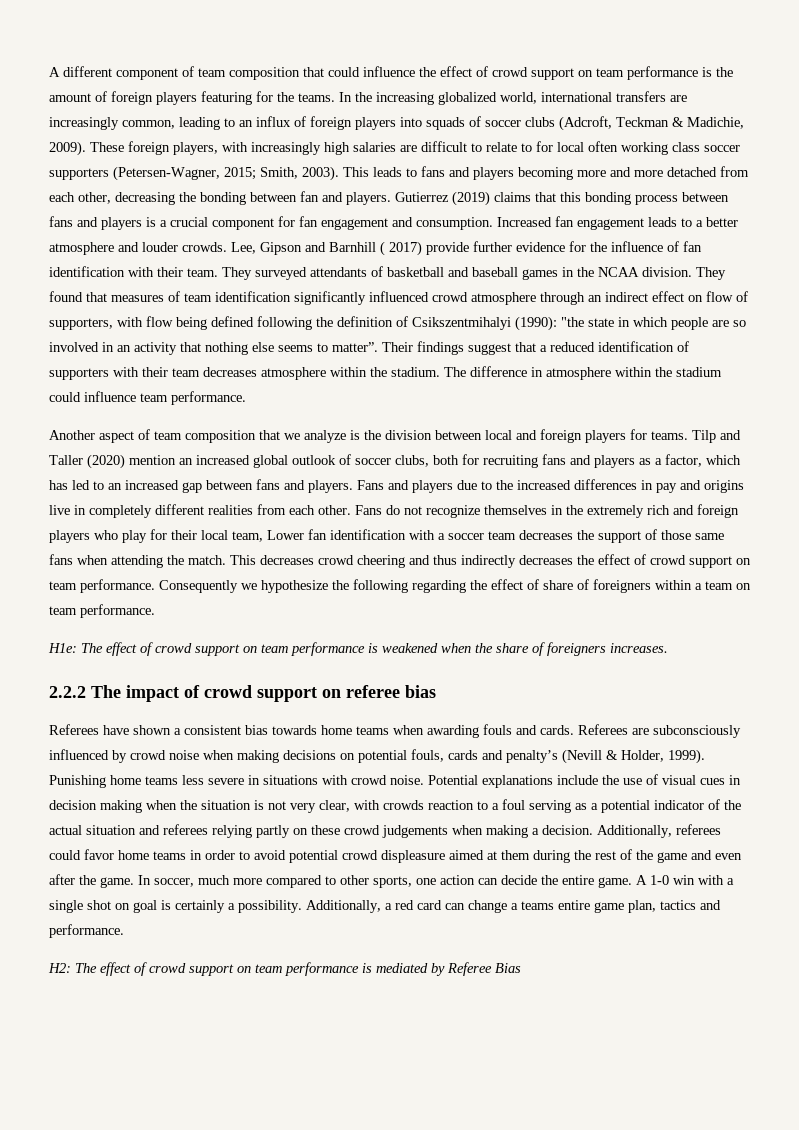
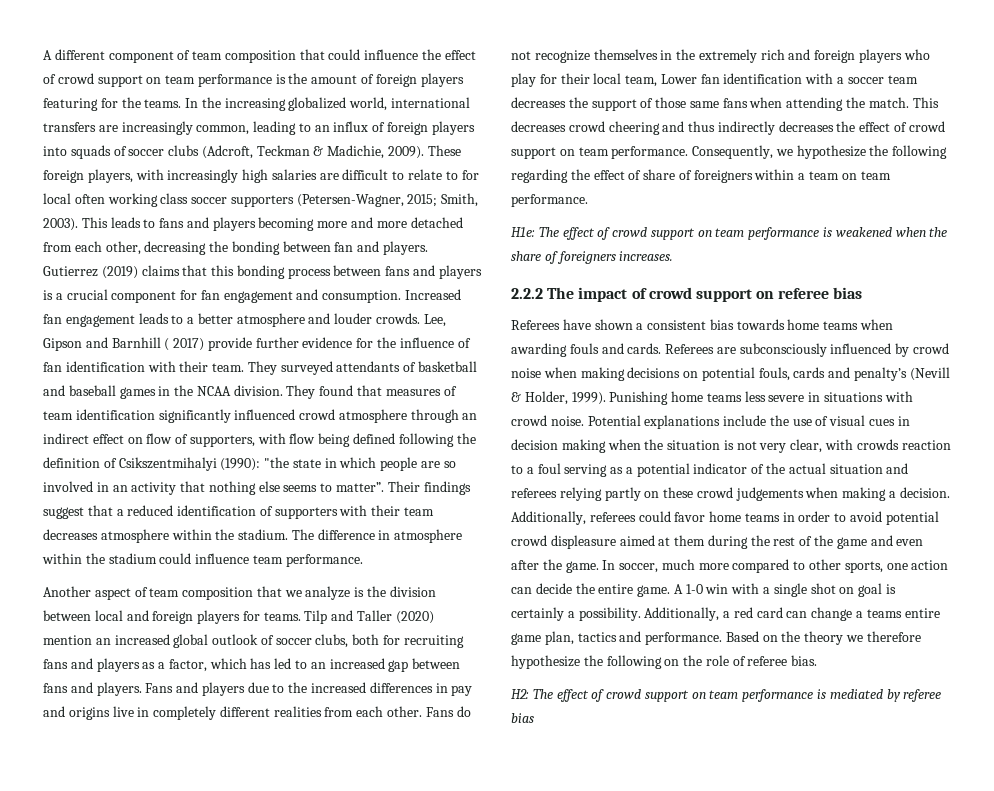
[159,580,238,593] Consequently -> [692,145,774,159] Consequently,
(124, 931) none -> [725,631,921,645] [511,655,818,669] Based on the theory we therefore hypothesize the following on the role of referee bias.
[447,962,521,976] Referee Bias -> [903,689,942,702] [511,713,534,723] referee bias

